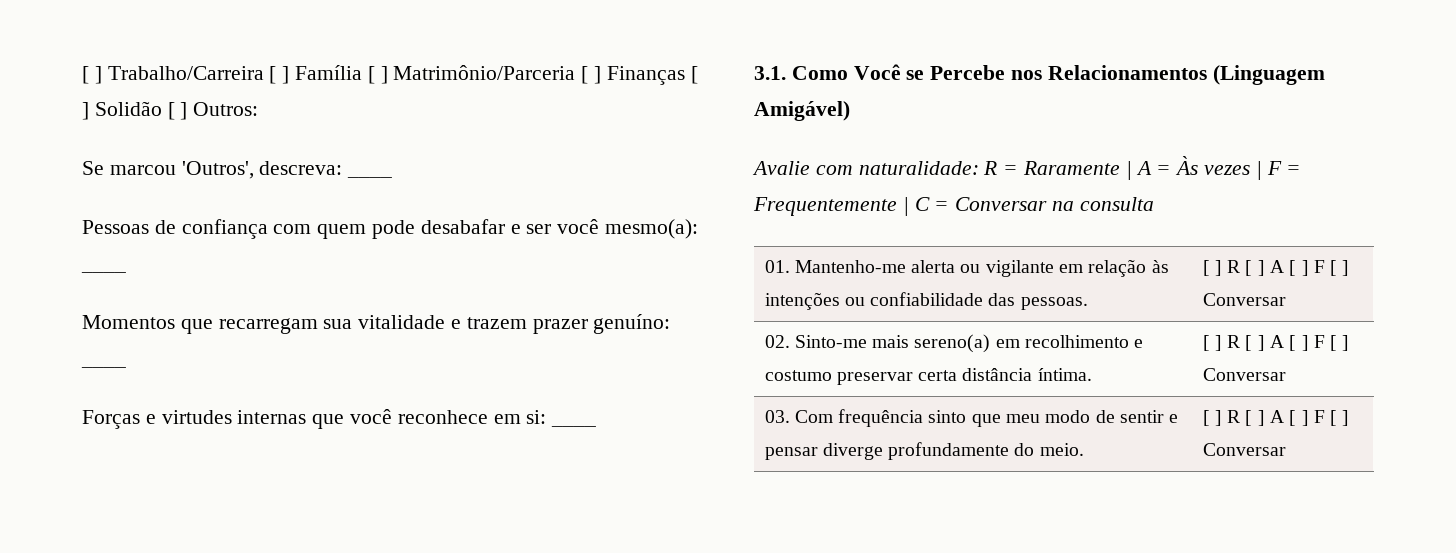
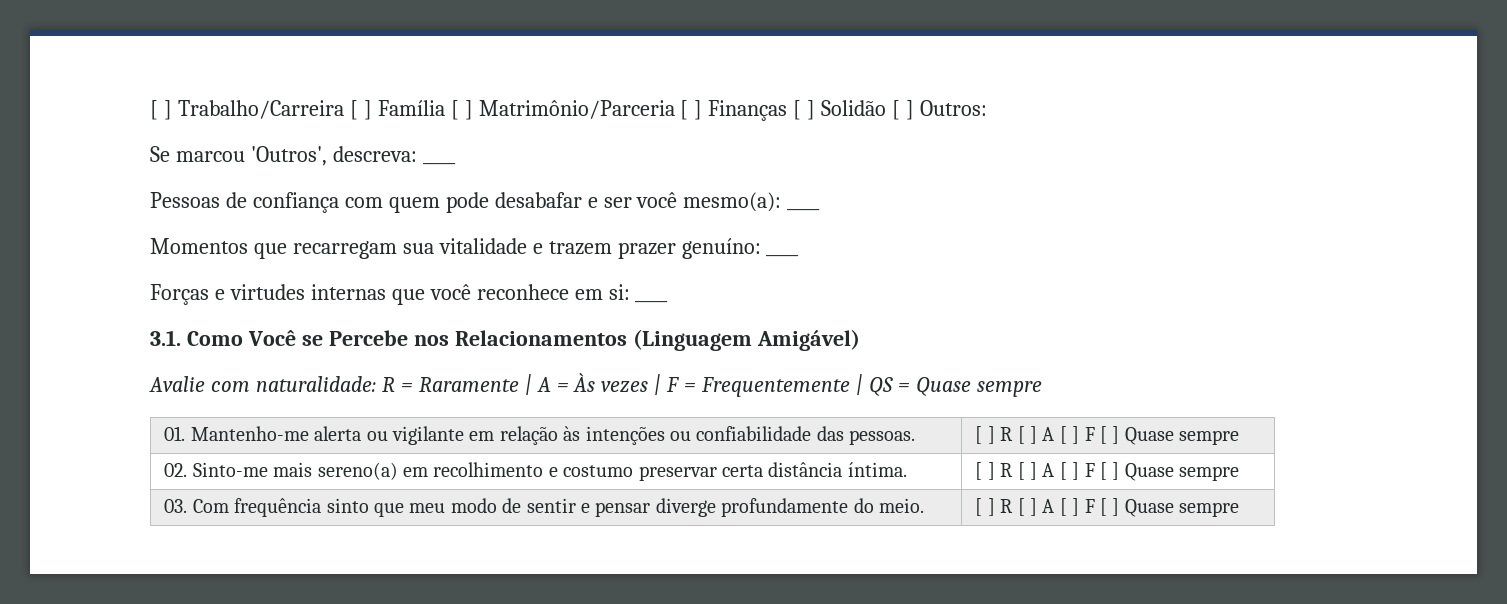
[914,197,1154,211] C = Conversar na consulta -> [869,377,1042,397] QS = Quase sempre
[1202,293,1286,306] Conversar -> [1124,427,1240,445] Quase sempre
[1202,368,1286,381] Conversar -> [1124,463,1240,481] Quase sempre
[1202,443,1286,456] Conversar -> [1124,499,1240,517] Quase sempre

